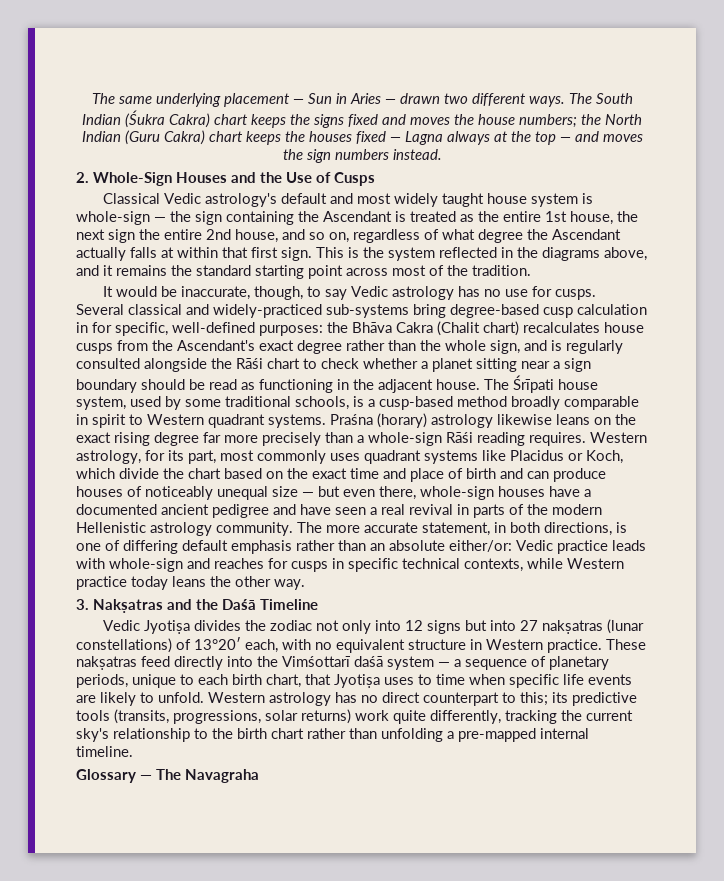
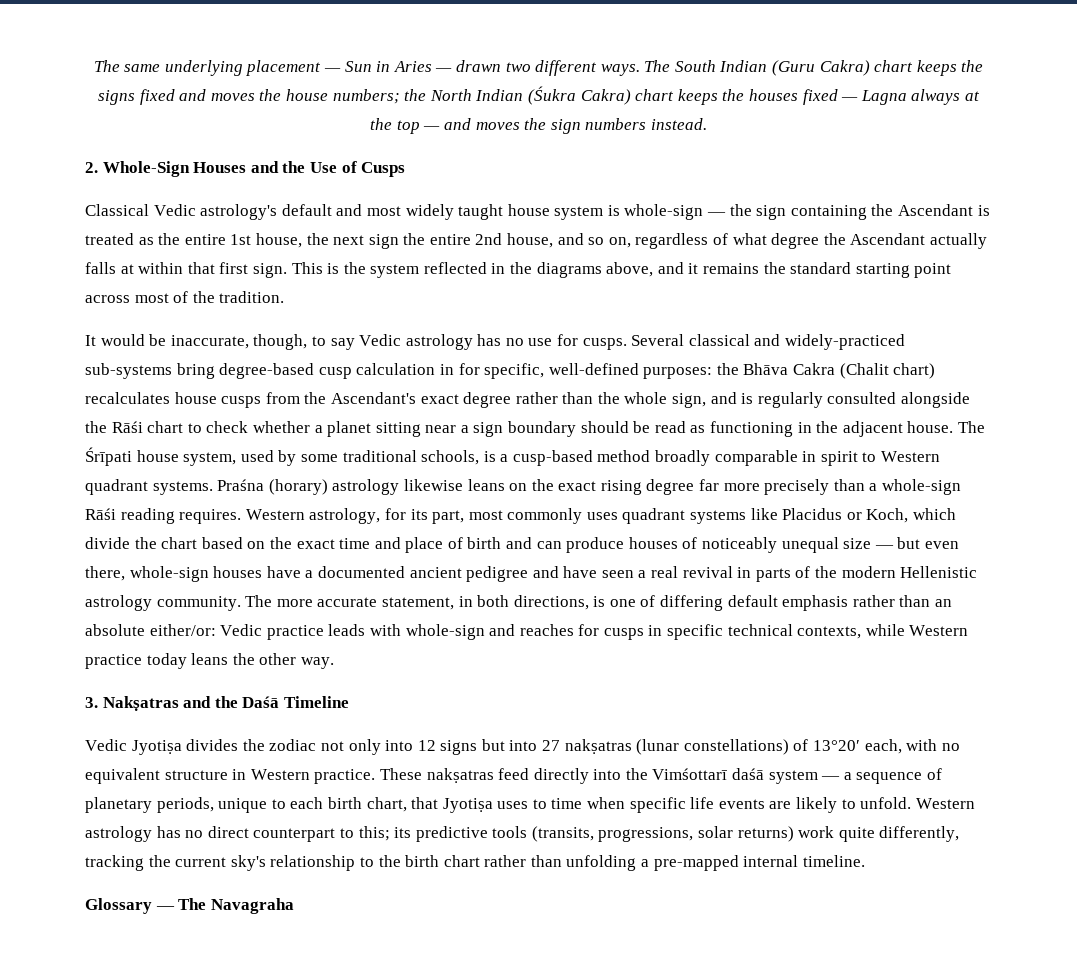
[125,110,165,128] (Śukra -> [772,60,816,76] (Guru
[124,130,160,145] (Guru -> [527,86,576,105] (Śukra

